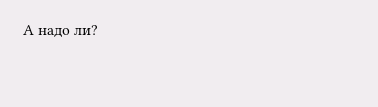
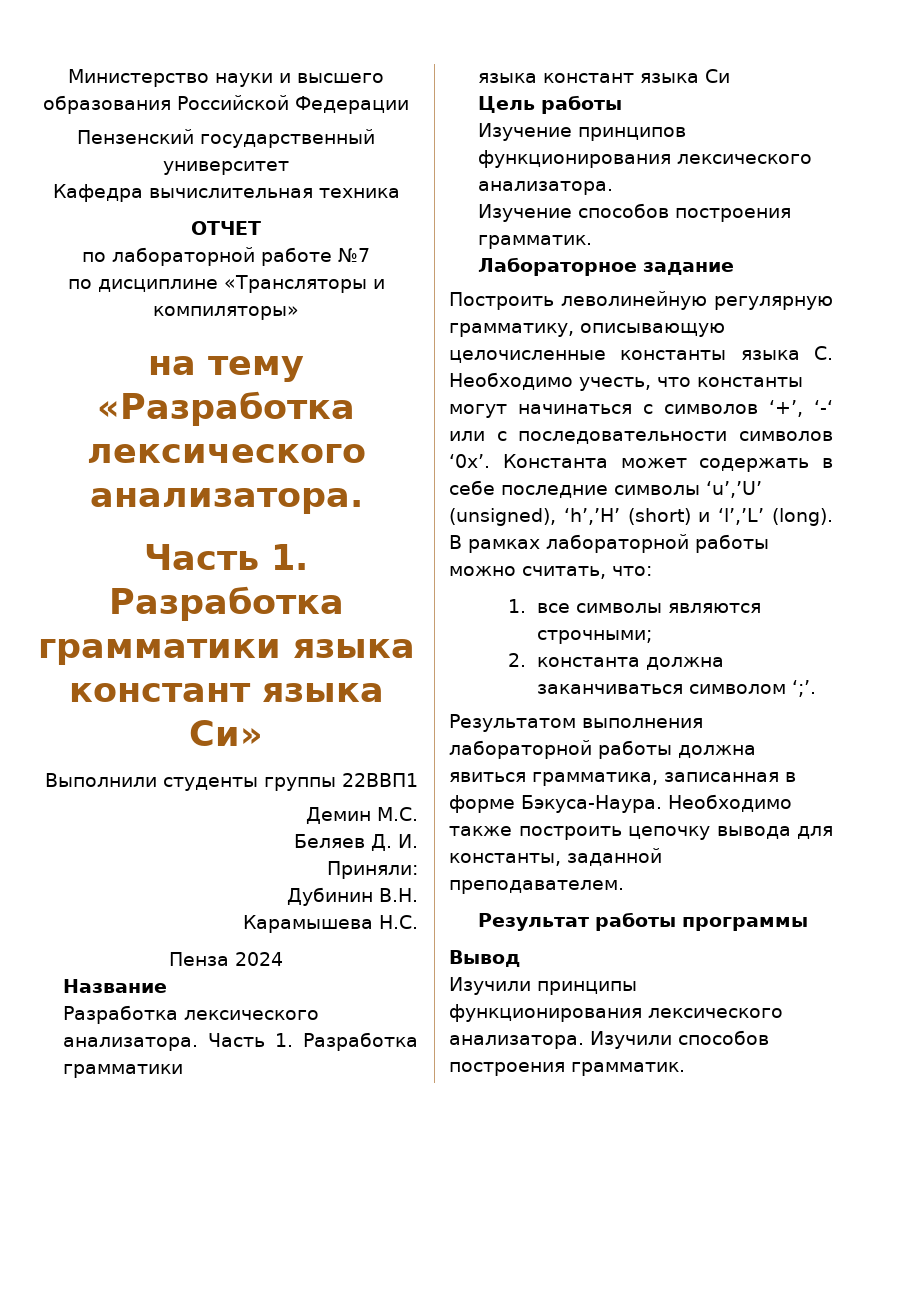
[23,25,99,38] А надо ли? -> [68,69,384,87] [43,95,409,114] [77,129,375,148] [163,161,289,175] [52,184,400,202] [191,221,261,235] [82,247,370,266] [67,275,385,293] [153,306,299,320] [148,356,304,382] [97,391,355,426] [86,444,366,463] [89,488,363,514] [144,544,308,570] [108,586,344,621] [37,639,415,665] [68,683,384,702] [189,720,263,746] [45,773,418,791] [306,807,418,824] [294,834,418,851] [327,861,418,879] [287,887,418,906] [243,915,418,933] [169,952,283,966] [63,979,168,993] [63,1005,320,1024] [63,1032,418,1051] [63,1064,184,1078] [478,69,731,83] [478,95,623,114] [478,123,687,141] [478,150,813,168] [478,181,614,195] [478,203,792,222] [478,235,593,249] [478,257,735,276] [449,291,833,310] [449,323,725,337] [449,346,833,363] [449,372,803,391] [449,400,833,418] [449,431,833,444] [449,454,833,472] [449,480,762,498] [449,508,833,526] [449,534,769,553] [449,566,652,579] [507,599,762,613] [537,630,653,644] [507,653,725,670] [537,680,817,697] [449,714,703,732] [449,740,756,759] [449,772,796,786] [449,794,792,813] [449,826,833,840] [449,848,662,866] [449,880,624,894] [478,912,809,931] [449,950,520,967] [449,977,637,995] [449,1004,783,1022] [449,1030,769,1049] [449,1062,685,1076] Министерство науки и высшего образования Российской Федерации // Пензенский государственный университет // Кафедра вычислительная техника // ОТЧЕТ // по лабораторной работе №7 // по дисциплине «Трансляторы и компиляторы» // на тему «Разработка лексического анализатора. // Часть 1. Разработка грамматики языка констант языка Си» // Выполнили студенты группы 22ВВП1 // Демин М.С. // Беляев Д. И. // Приняли: // Дубинин В.Н. // Карамышева Н.С. // Пенза 2024 // Название // Разработка лексического анализатора. Часть 1. Разработка грамматики // языка констант языка Си // Цель работы // Изучение принципов функционирования лексического анализатора. // Изучение способов построения грамматик. // Лабораторное задание // Построить леволинейную регулярную грамматику, описывающую целочисленные константы языка С. Необходимо учесть, что константы могут начинаться с символов ‘+’, ‘-‘ или с последовательности символов ‘0x’. Константа может содержать в себе последние символы ‘u’,’U’ (unsigned), ‘h’,’H’ (short) и ‘l’,’L’ (long). В рамках лабораторной работы можно считать, что: // 1. все символы являются строчными; // 2. константа должна заканчиваться символом ‘;’. // Результатом выполнения лабораторной работы должна явиться грамматика, записанная в форме Бэкуса-Наура. Необходимо также построить цепочку вывода для константы, заданной преподавателем. // Результат работы программы // Вывод // Изучили принципы функционирования лексического анализатора. Изучили способов построения грамматик.

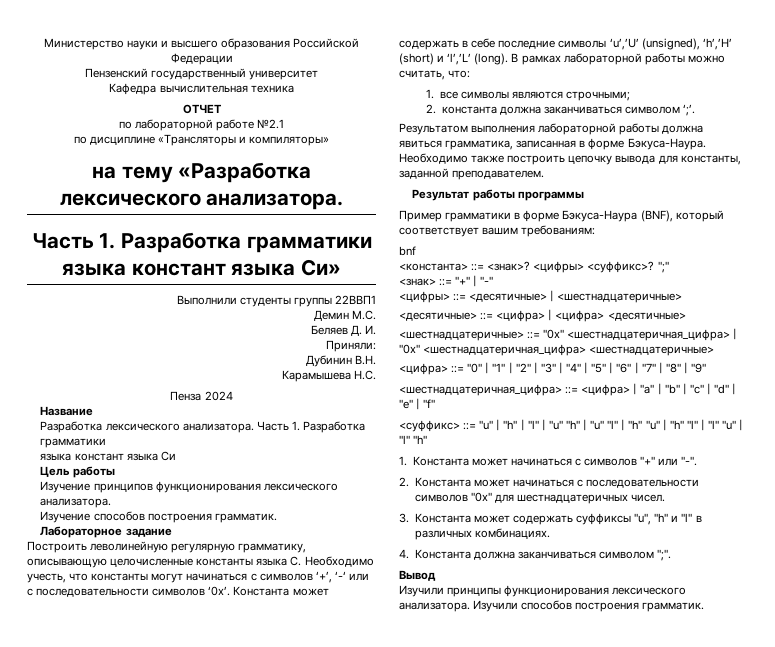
[338,248,370,262] №7 -> [257,119,285,129] №2.1
(809, 924) none -> [399,210,724,222] [399,225,596,237] [399,246,416,256] [399,261,669,273] [399,275,494,287] [399,290,683,303] [399,309,686,322] [399,328,738,341] [399,344,715,356] [399,362,707,375] [399,383,737,396] [399,398,436,410] [399,419,744,432] [399,435,428,444] [399,456,698,466] [399,477,700,488] [414,492,666,504] [399,513,702,525] [414,528,550,540] [399,549,672,561] // Пример грамматики в форме Бэкуса-Наура (BNF), который соответствует вашим требованиям: // bnf // <константа> ::= <знак>? <цифры> <суффикс>? ";" // <знак> ::= "+" | "-" // <цифры> ::= <десятичные> | <шестнадцатеричные> // <десятичные> ::= <цифра> | <цифра> <десятичные> // <шестнадцатеричные> ::= "0x" <шестнадцатеричная_цифра> | "0x" <шестнадцатеричная_цифра> <шестнадцатеричные> // <цифра> ::= "0" | "1" | "2" | "3" | "4" | "5" | "6" | "7" | "8" | "9" // <шестнадцатеричная_цифра> ::= <цифра> | "a" | "b" | "c" | "d" | "e" | "f" // <суффикс> ::= "u" | "h" | "l" | "u" "h" | "u" "l" | "h" "u" | "h" "l" | "l" "u" | "l" "h" // 1. Константа может начинаться с символов "+" или "-". // 2. Константа может начинаться с последовательности символов "0x" для шестнадцатеричных чисел. // 3. Константа может содержать суффиксы "u", "h" и "l" в различных комбинациях. // 4. Константа должна заканчиваться символом ";".

